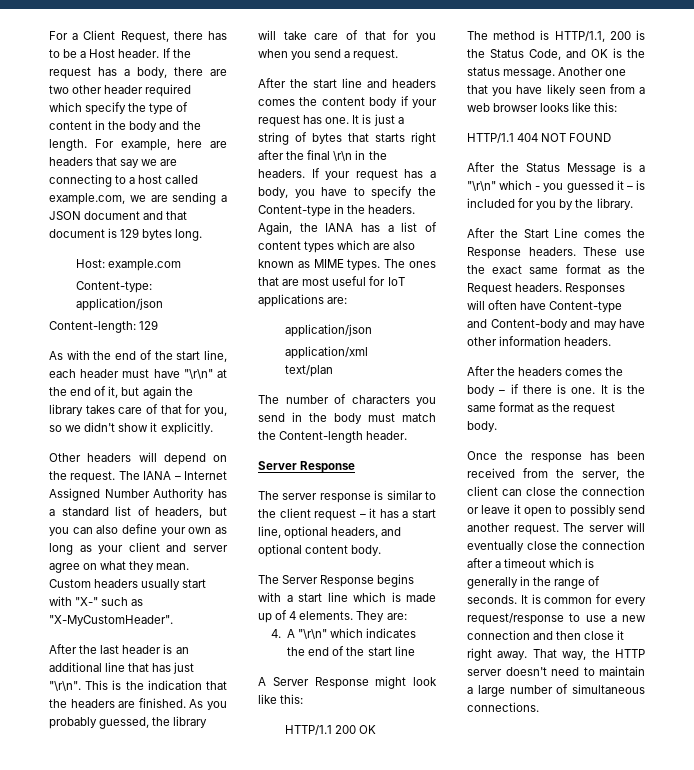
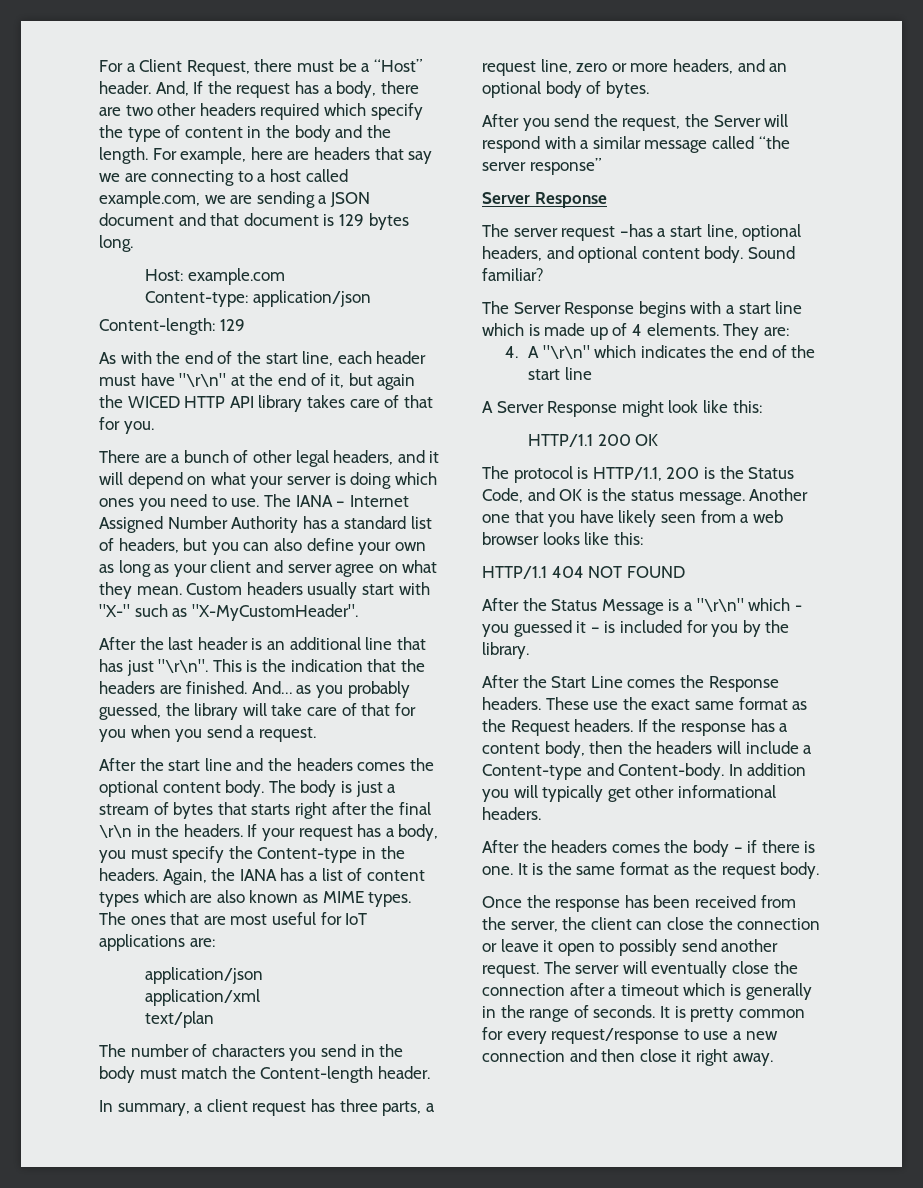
[208,31,227,40] [49,49,160,58] has to be a Host header. -> [296,59,422,72] [99,81,189,96] must be a “Host” header. And,
[104,85,144,94] header -> [199,103,256,116] headers
(193, 391) none -> [127,396,254,408] WICED HTTP API
[204,407,227,416] [49,422,213,435] [49,452,227,465] [49,471,116,483] you, so we didn't show it explicitly. // Other headers will depend on the request. -> [123,421,154,434] [99,450,440,467] [99,472,437,489] [99,494,260,511] you. // There are a bunch of other legal headers, and it will depend on what your server is doing which ones you need to use.
[189,699,204,708] As -> [251,681,312,694] And… as
[392,79,436,88] [258,96,437,108] [258,115,360,127] headers comes the content body if your request has one. It -> [267,758,434,771] [99,780,337,797] the headers comes the optional content body. The body
[258,132,289,145] string -> [99,804,149,815] stream
[321,187,365,196] have to -> [130,848,168,859] must
[258,461,356,473] [258,490,436,503] [258,508,399,521] Server Response // The server response is similar to the client request – it has -> [99,1099,435,1116] [482,59,788,76] [482,81,649,98] [482,114,789,131] [482,136,790,153] [482,158,601,175] [482,192,607,208] [482,224,653,241] In summary, a client request has three parts, a request line, zero or more headers, and an optional body of bytes. // After you send the request, the Server will respond with a similar message called “the server response” // Server Response // The server request –has
(382, 550) none -> [747,246,795,259] [482,268,544,281] Sound familiar?
[493,31,536,40] method -> [513,466,573,483] protocol
[565,283,626,295] [467,300,623,313] [467,319,645,330] [467,336,562,346] Responses will often have Content-type and Content-body and may have other information -> [637,719,789,736] [482,741,813,758] [482,763,807,780] [482,785,776,802] If the response has a content body, then the headers will include a Content-type and Content-body. In addition you will typically get other informational
(541, 599) none -> [690,1007,735,1022] pretty
[532,649,645,660] [467,666,645,676] [467,684,645,697] [467,702,539,712] That way, the HTTP server doesn't need to maintain a large number of simultaneous connections. -> (773, 1059) none

